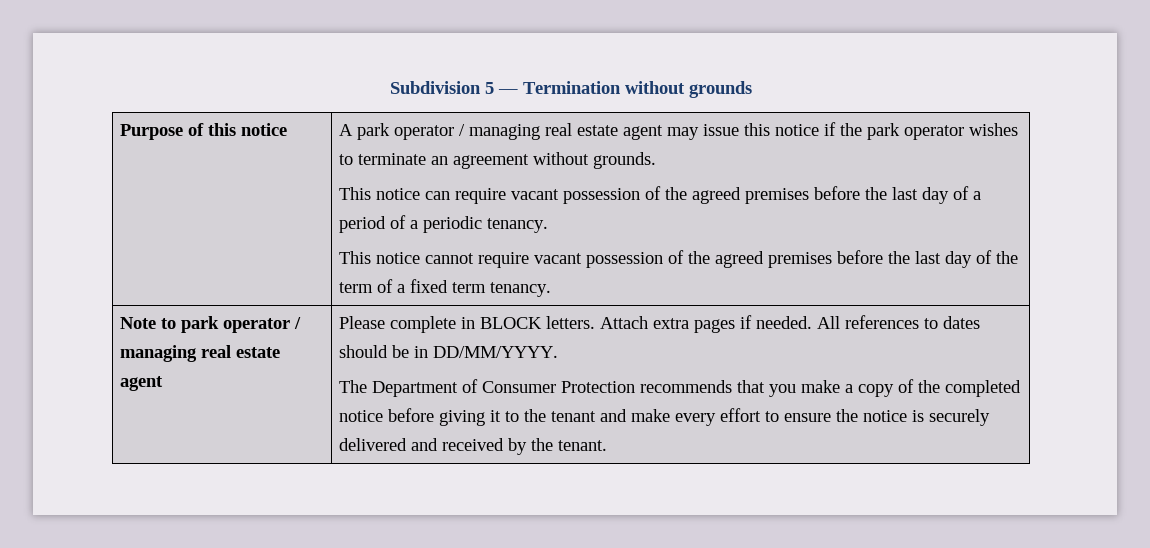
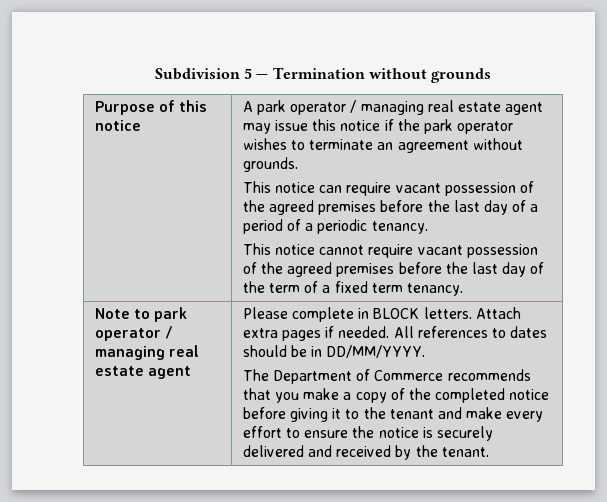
[482,381,636,393] Consumer Protection -> [374,370,444,381] Commerce

